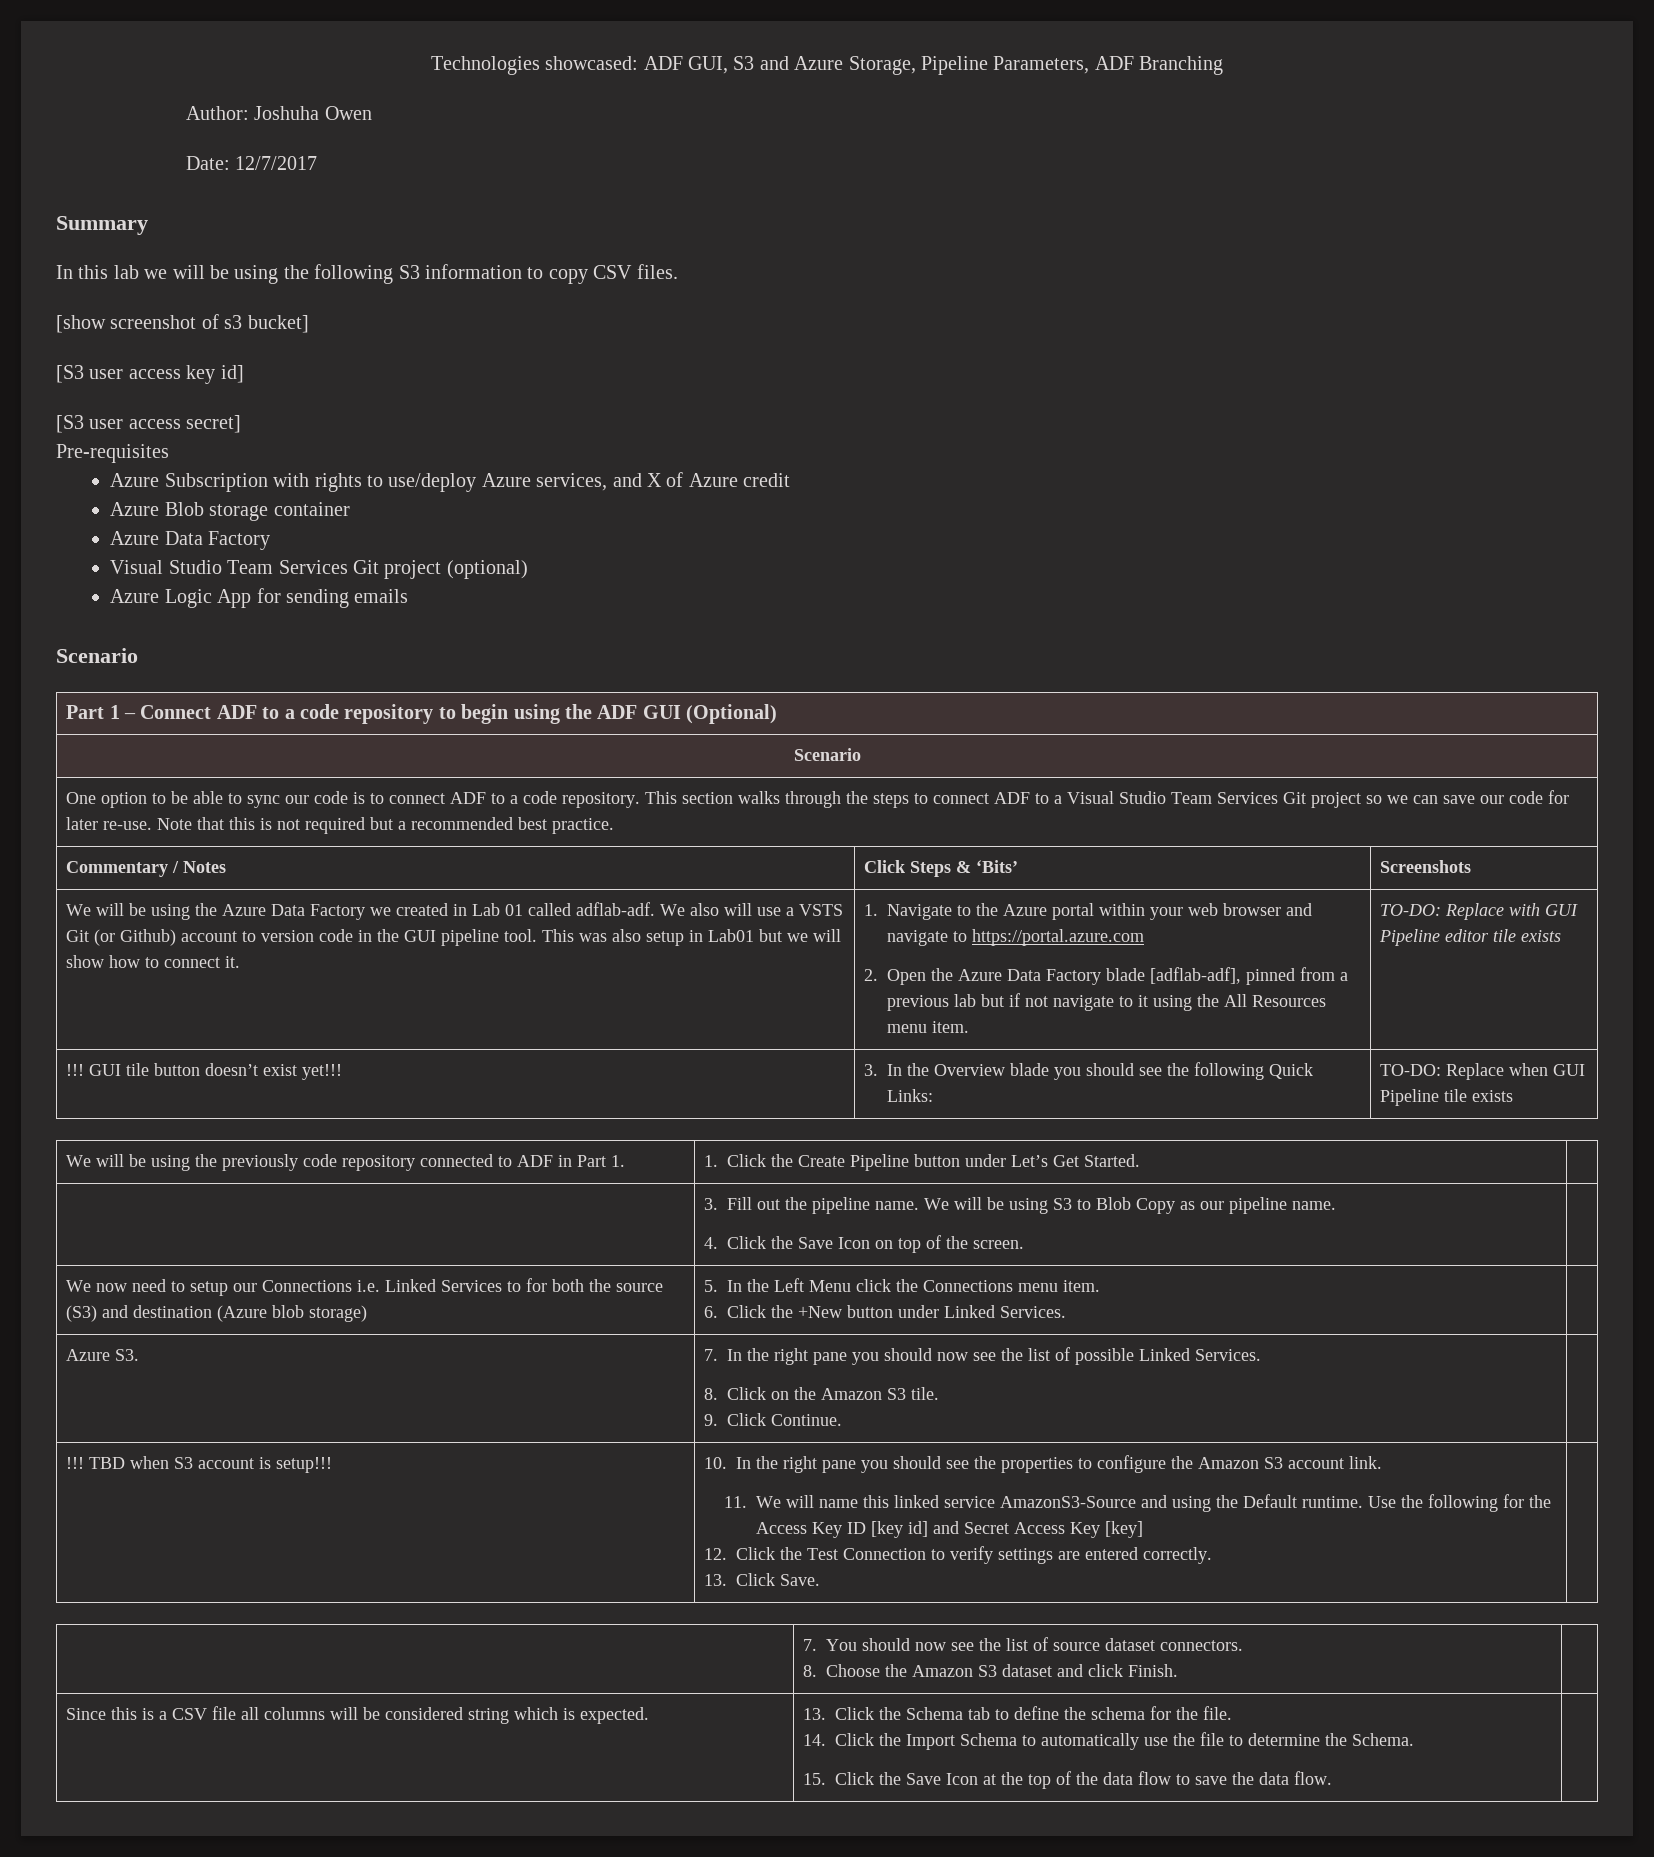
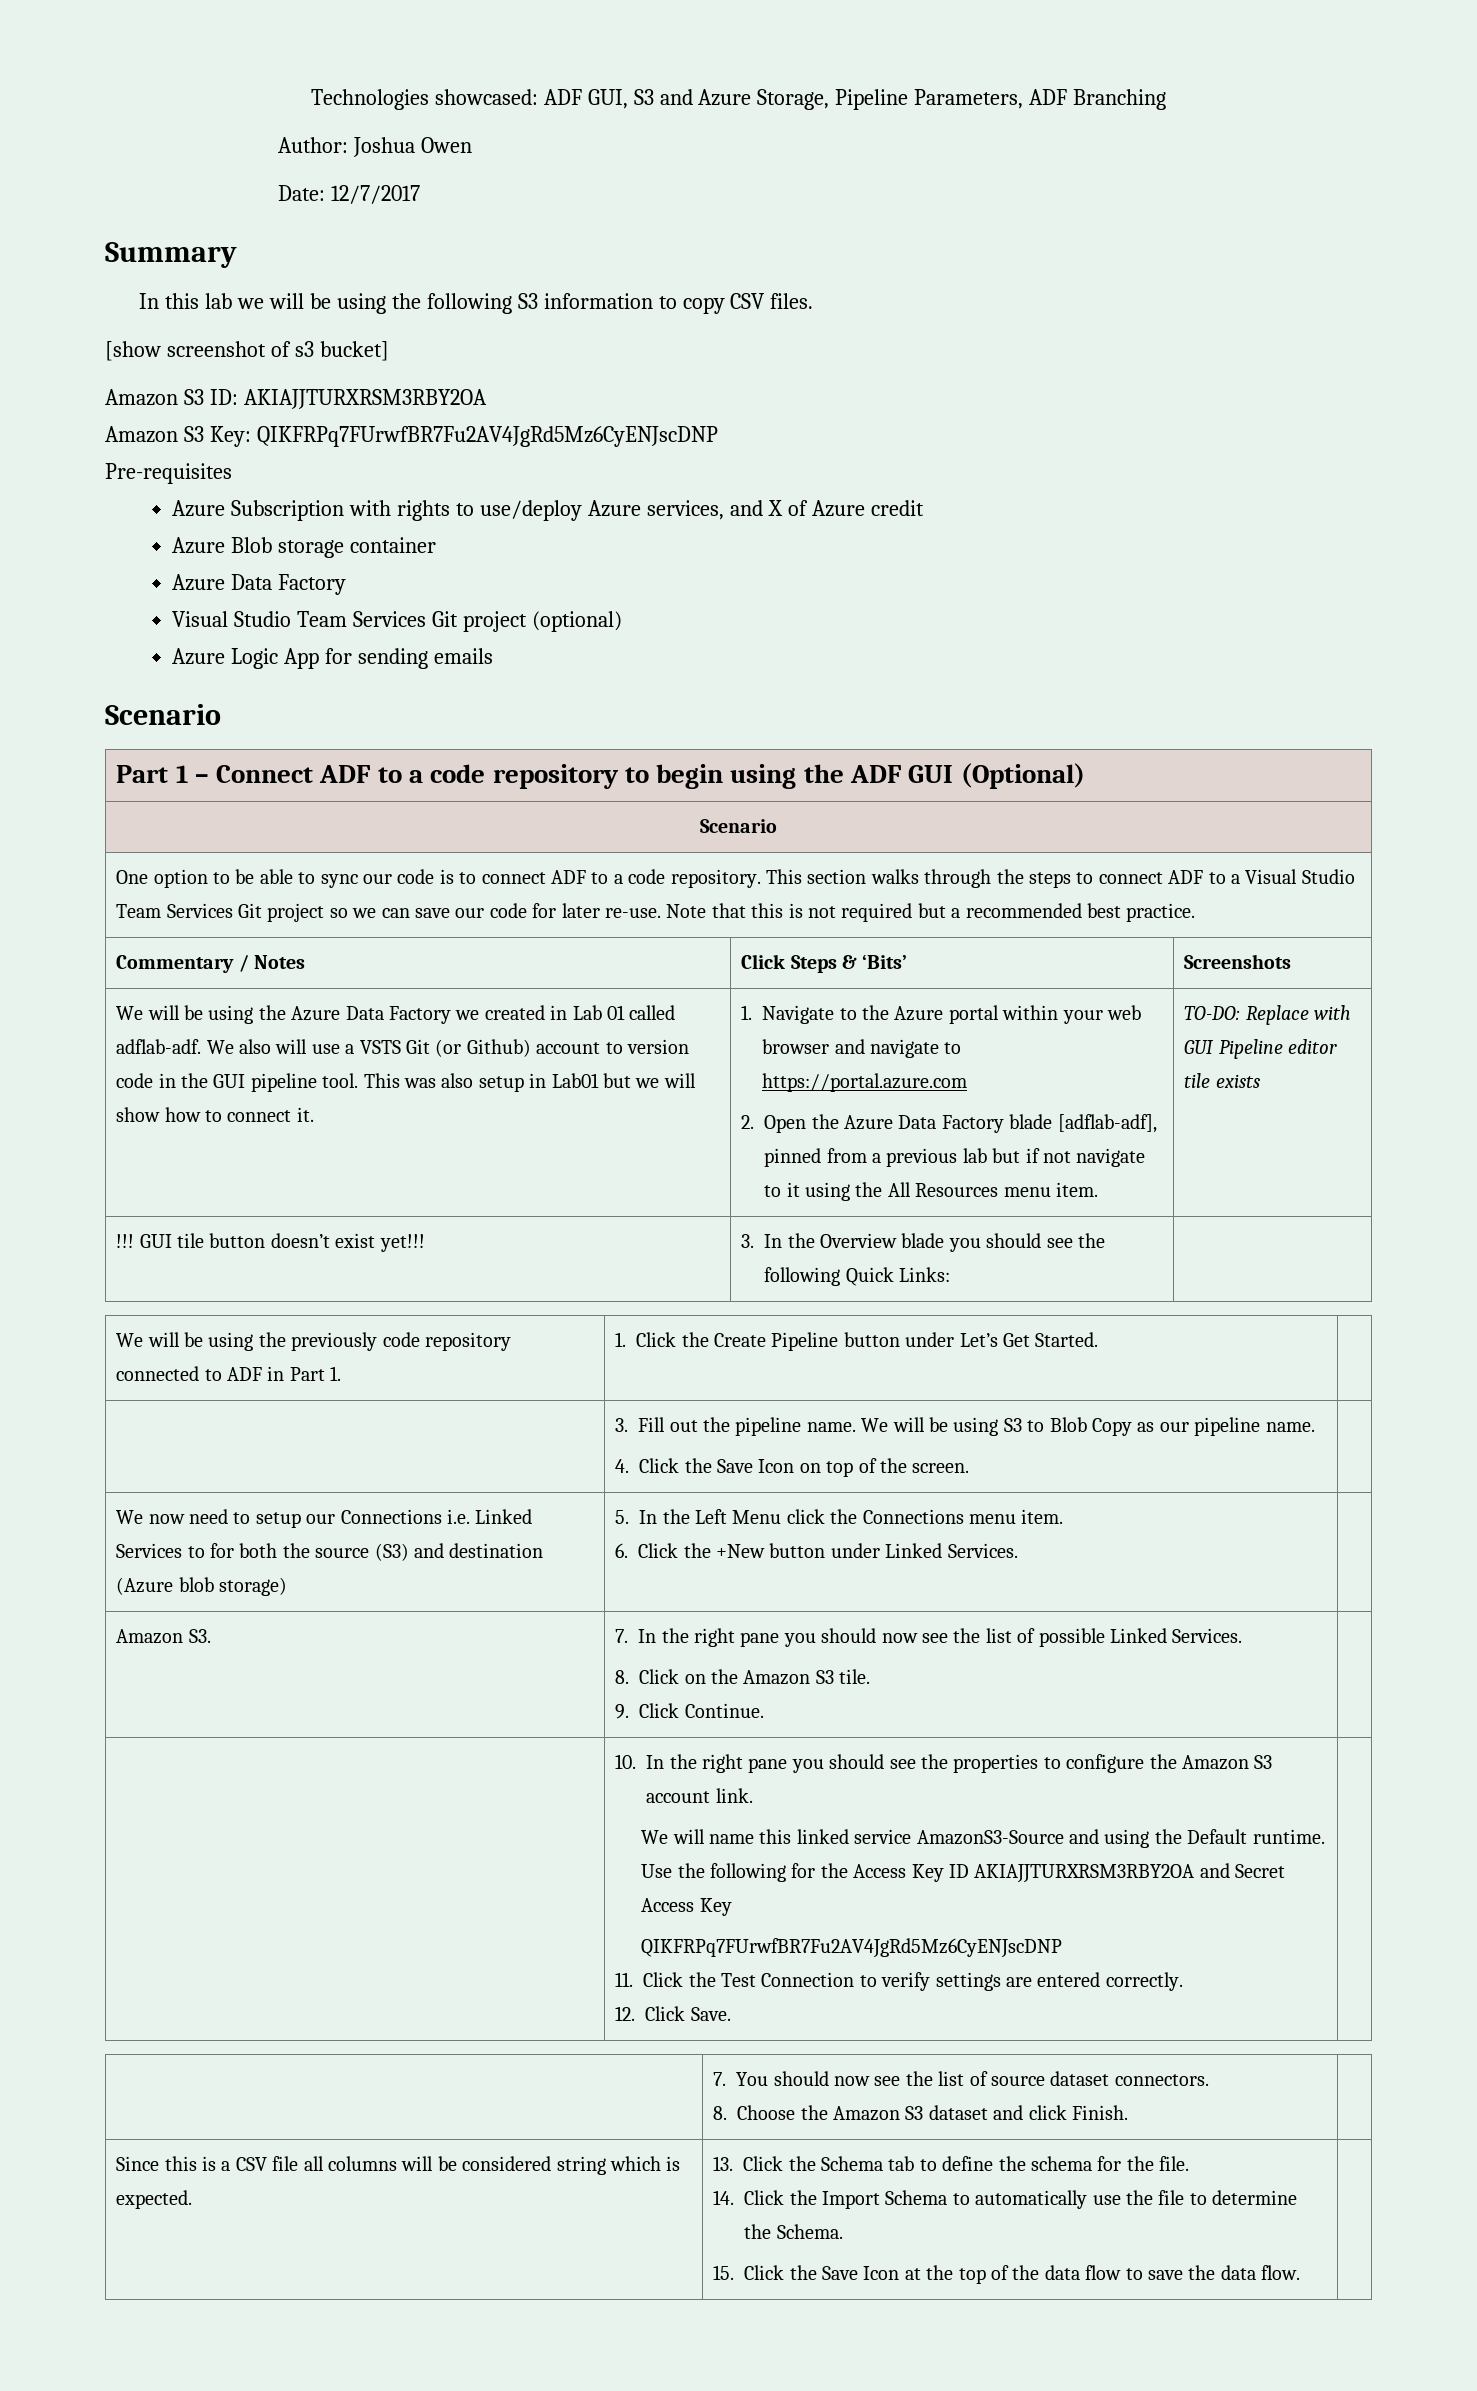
[254,106,320,120] Joshuha -> [352,137,415,157] Joshua
[56,365,244,384] [56,415,242,433] [S3 user access key id] // [S3 user access secret] -> [105,389,487,409] [105,426,718,447] Amazon S3 ID: AKIAJJTURXRSM3RBY2OA // Amazon S3 Key: QIKFRPq7FUrwfBR7Fu2AV4JgRd5Mz6CyENJscDNP
[1380,1063,1586,1080] [1380,1089,1514,1106] TO-DO: Replace when GUI Pipeline tile exists -> (951, 1274) none
[66,1349,111,1361] Azure -> [116,1629,184,1644] Amazon
[66,1456,333,1473] !!! TBD when S3 account is setup!!! -> (764, 1710) none
[723,1496,747,1508] 11. -> (753, 1795) none
[870,1521,928,1538] [key id] -> [974,1864,1195,1883] AKIAJJTURXRSM3RBY2OA
[1104,1521,1143,1538] [704,1548,728,1560] [key] // 12. -> [641,1938,1063,1958] [615,1972,634,1987] // QIKFRPq7FUrwfBR7Fu2AV4JgRd5Mz6CyENJscDNP // 11.
[704,1574,728,1586] 13. -> [615,2006,636,2021] 12.

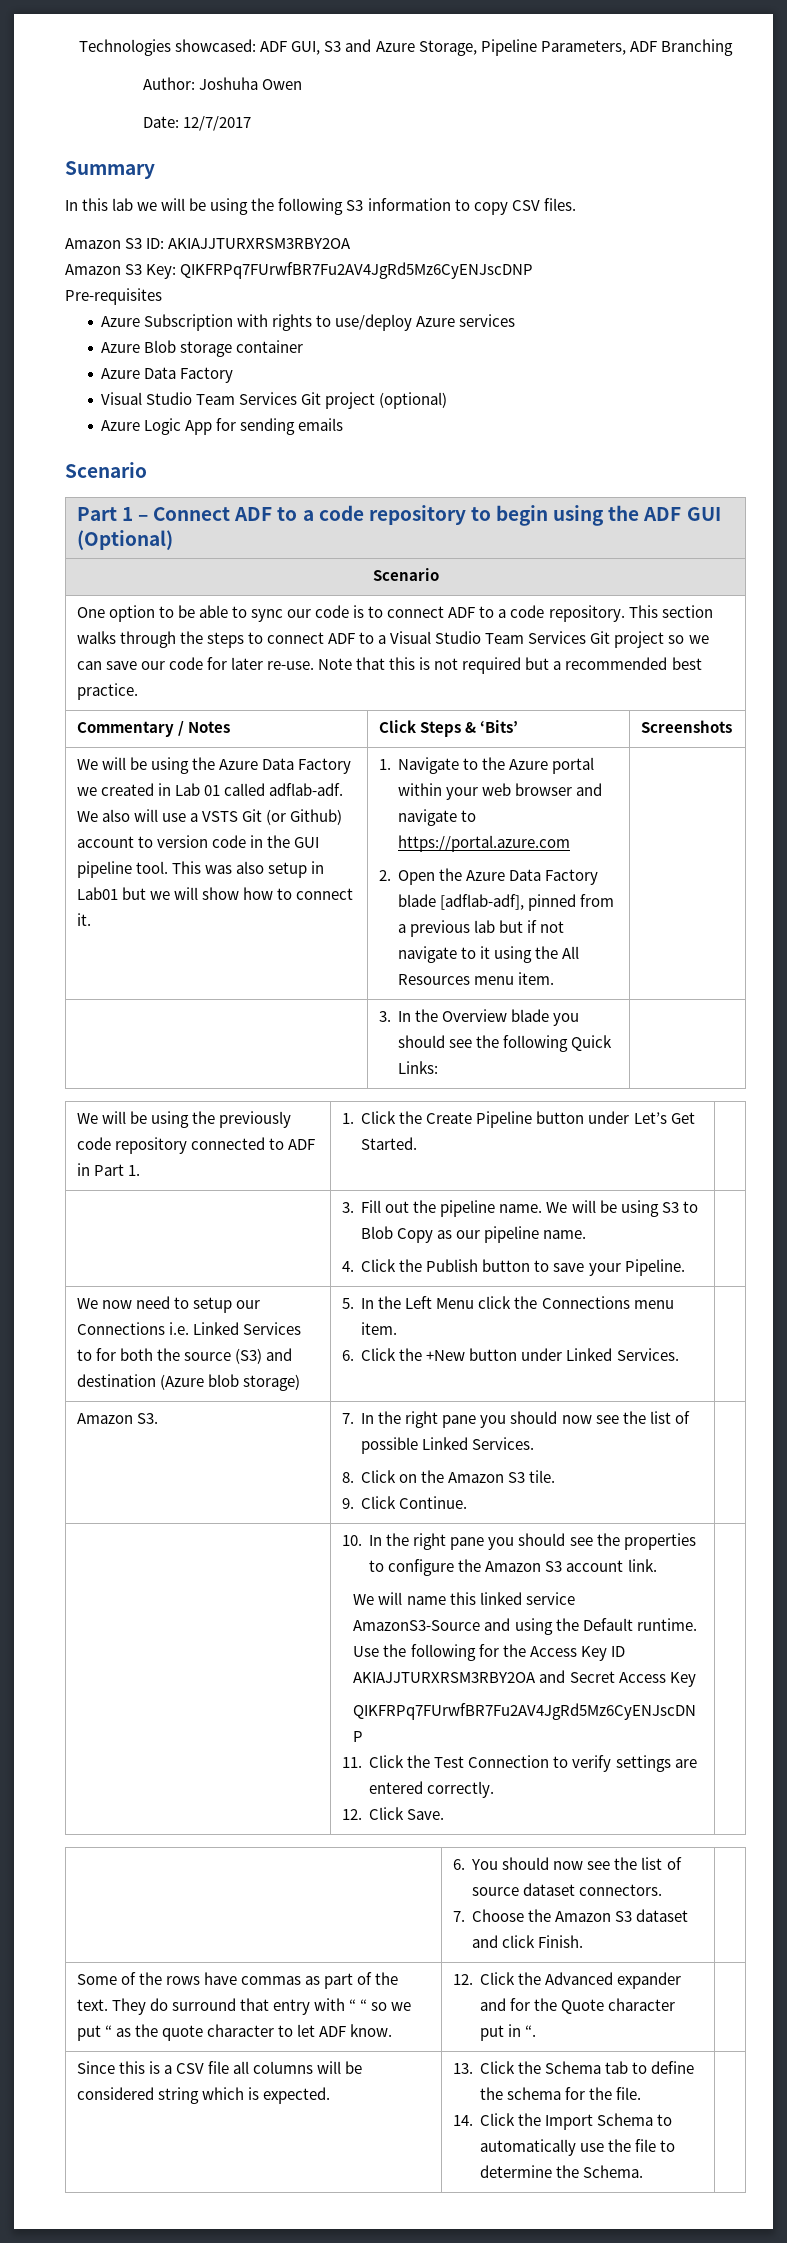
[352,137,415,157] Joshua -> [199,77,259,90] Joshuha
[105,341,389,361] // [show screenshot of s3 bucket] -> (576, 204) none
[647,500,924,520] services, and X of Azure credit -> [459,314,516,327] services
[1184,1005,1352,1025] [1184,1039,1338,1059] [1184,1073,1260,1088] [116,1233,425,1252] TO-DO: Replace with GUI Pipeline editor tile exists // !!! GUI tile button doesn’t exist yet!!! -> (555, 978) //
[717,1458,970,1477] Save Icon on top of the screen. -> [426,1259,685,1276] Publish button to save your Pipeline.
[713,2072,727,2086] 7. -> [452,1859,465,1870] 6.
[713,2106,728,2120] 8. -> [452,1911,465,1922] 7.
(1129, 2112) none -> [76,1972,399,1989] [76,1998,412,2015] [76,2024,393,2041] [452,1972,682,1989] [480,1998,676,2014] [480,2024,537,2041] // Some of the rows have commas as part of the text. They do surround that entry with “ “ so we put “ as the quote character to let ADF know. | 12. Click the Advanced expander and for the Quote character put in “. |
[713,2265,1301,2284] // 15. Click the Save Icon at the top of the data flow to save the data flow. -> (644, 2171) none

